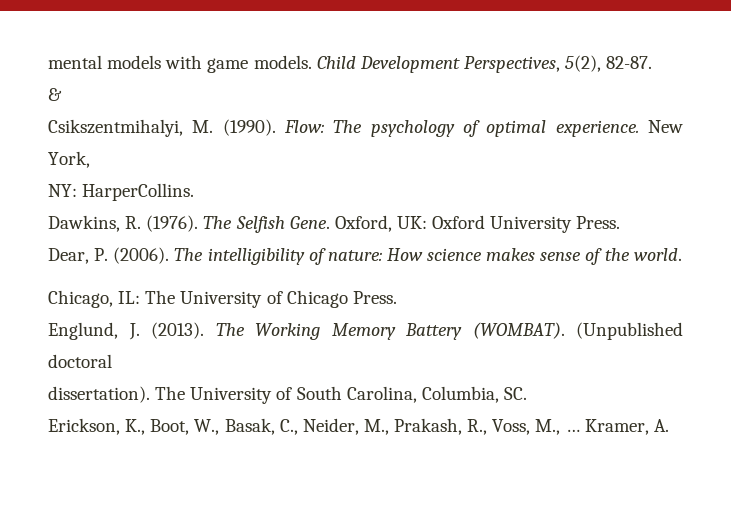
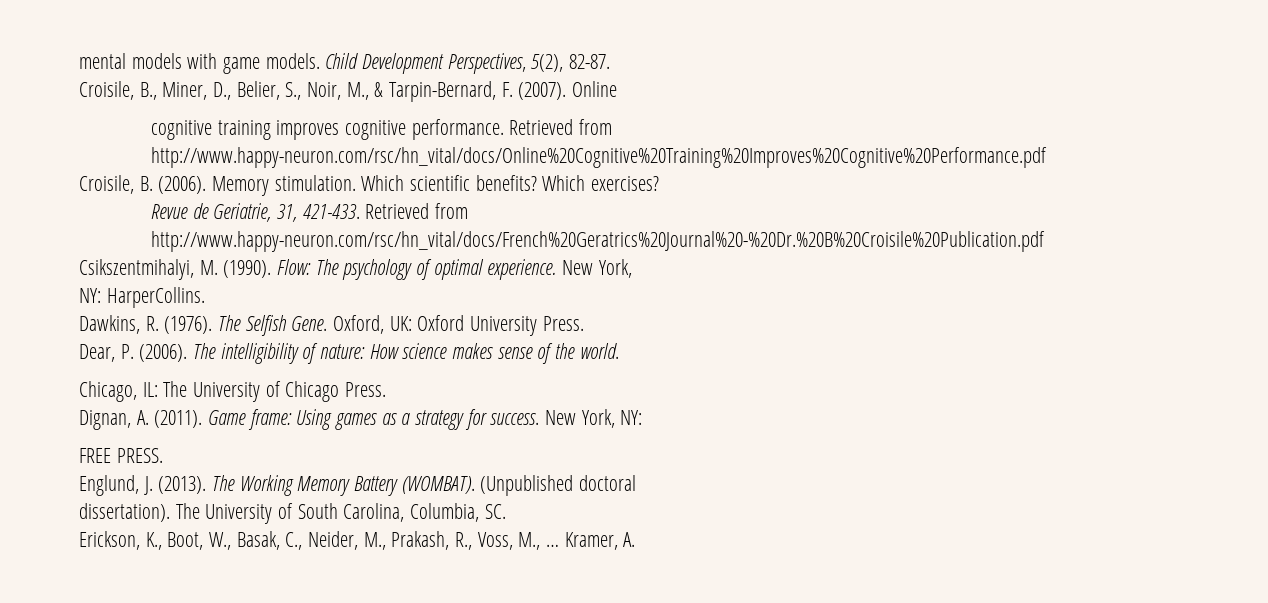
[48,88,62,101] & -> [79,81,617,102] [151,119,613,140] [151,147,1048,168] [79,175,660,196] [151,203,469,222] [151,231,1046,252] Croisile, B., Miner, D., Belier, S., Noir, M., & Tarpin-Bernard, F. (2007). Online // cognitive training improves cognitive performance. Retrieved from http://www.happy-neuron.com/rsc/hn_vital/docs/Online%20Cognitive%20Training%20Improves%20Cognitive%20Performance.pdf // Croisile, B. (2006). Memory stimulation. Which scientific benefits? Which exercises? // Revue de Geriatrie, 31, 421-433. Retrieved from http://www.happy-neuron.com/rsc/hn_vital/docs/French%20Geratrics%20Journal%20-%20Dr.%20B%20Croisile%20Publication.pdf
(397, 297) none -> [79,409,643,430] [79,448,163,463] // Dignan, A. (2011). Game frame: Using games as a strategy for success. New York, NY: // FREE PRESS.

